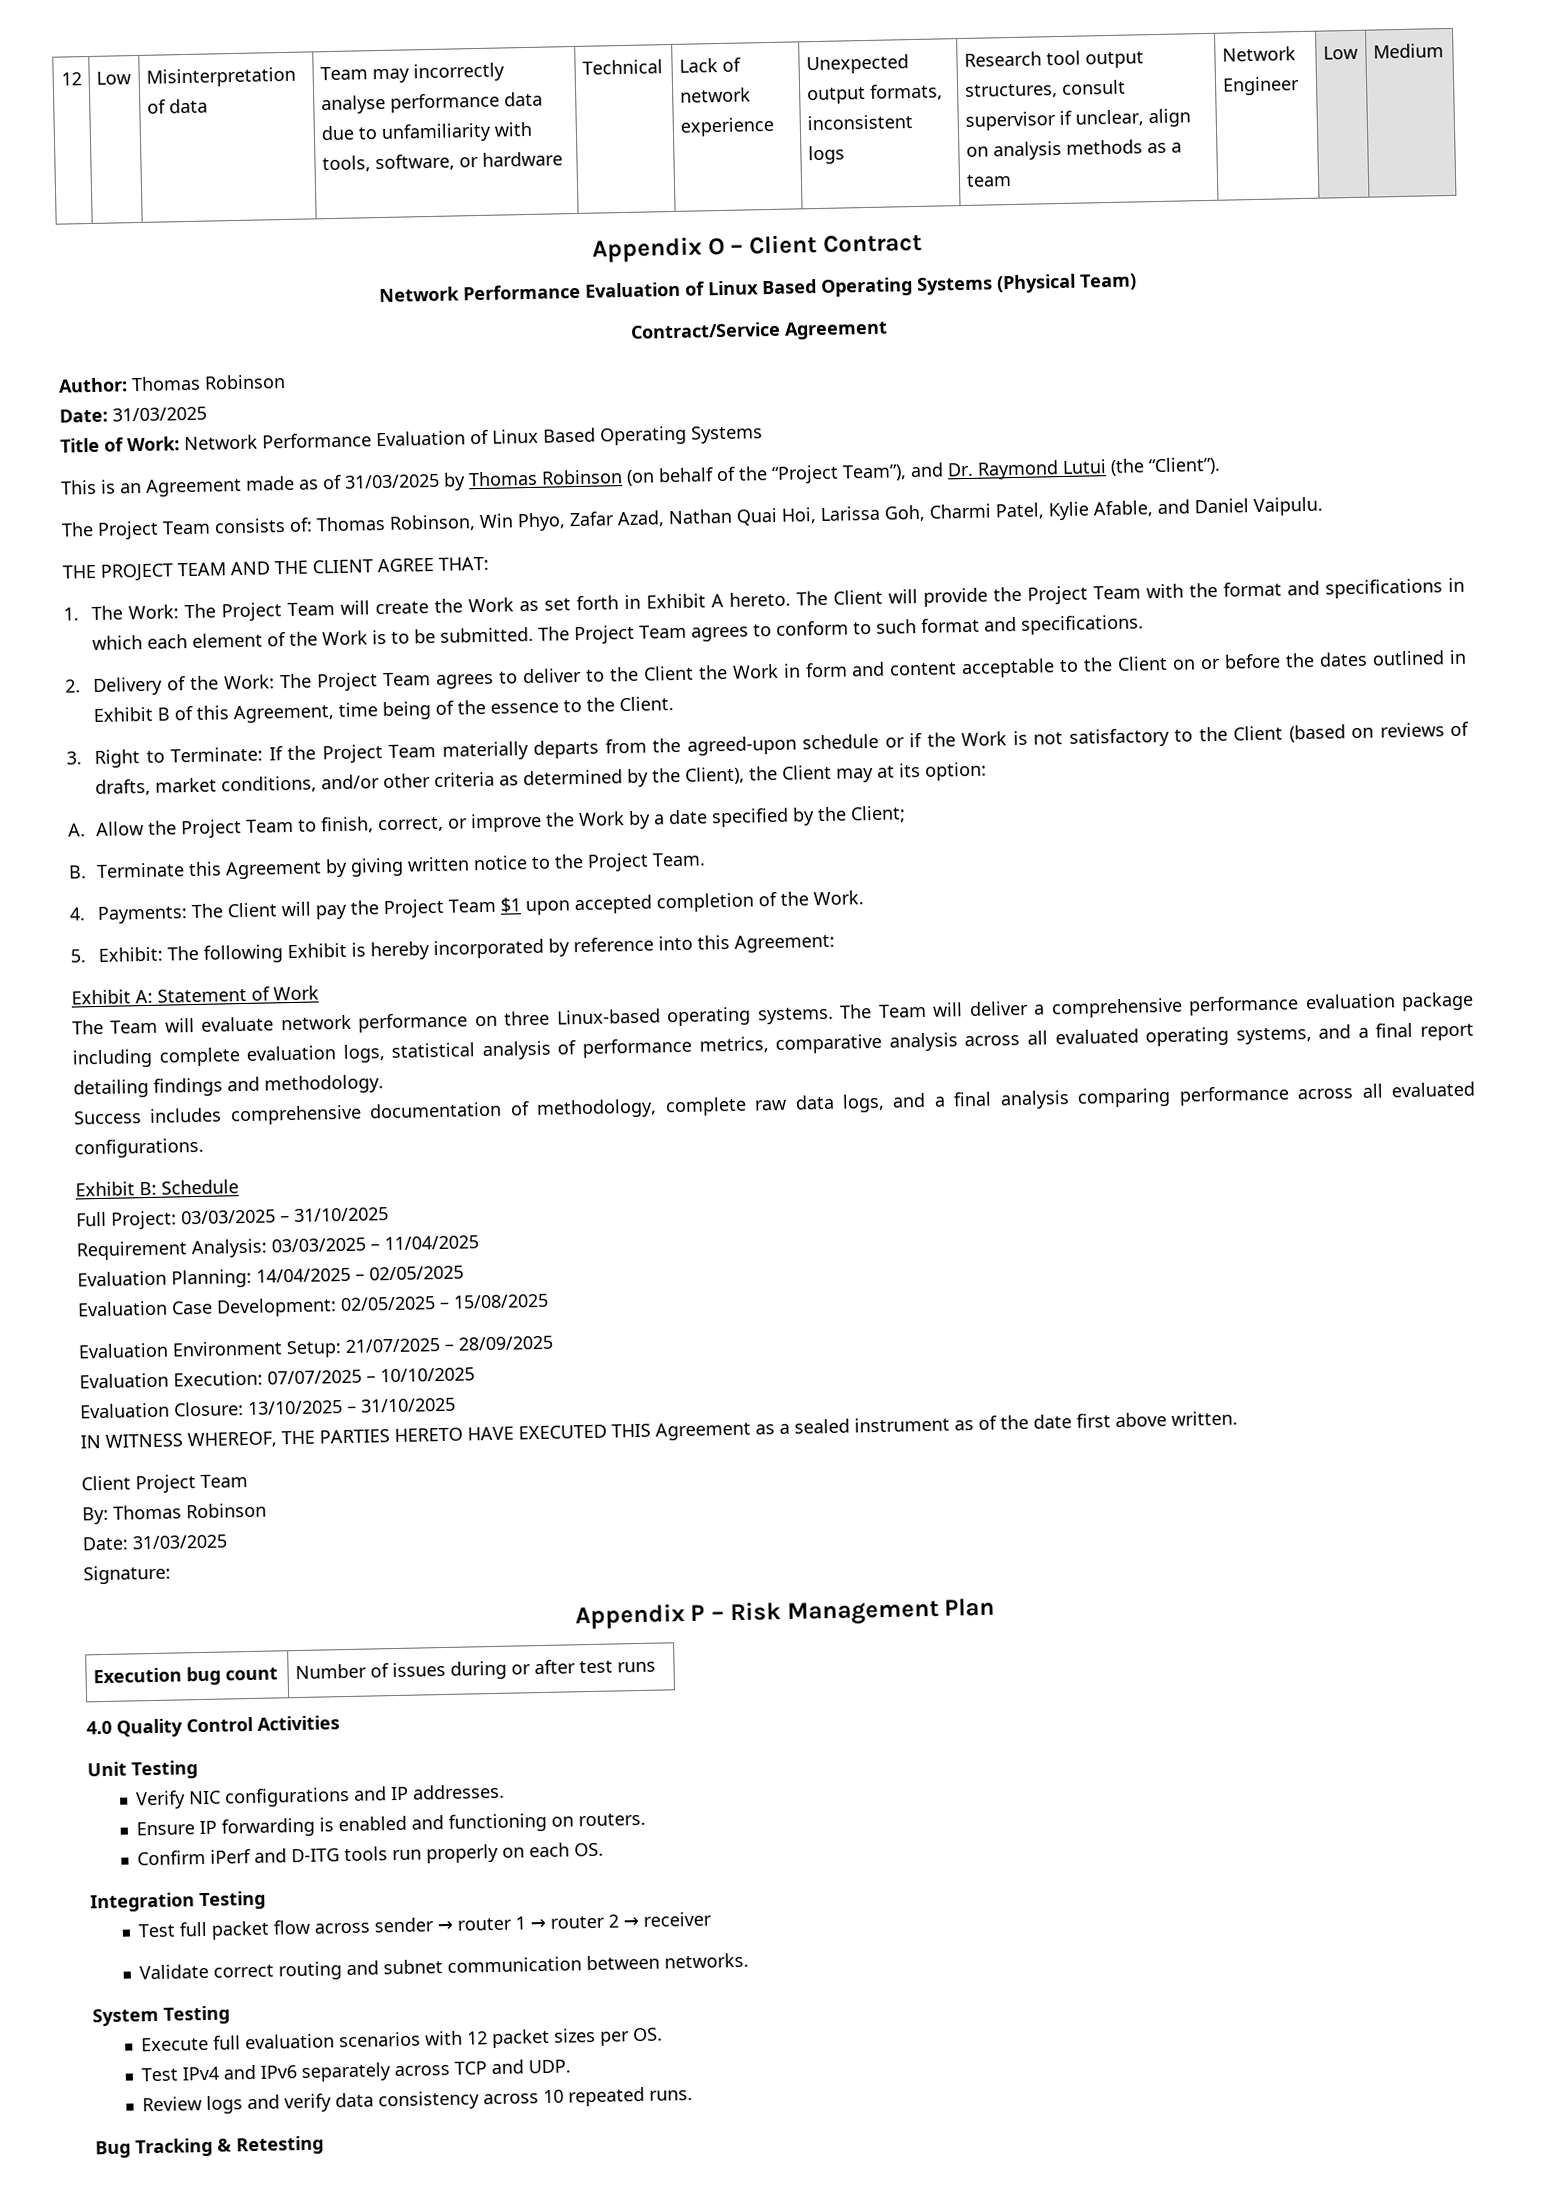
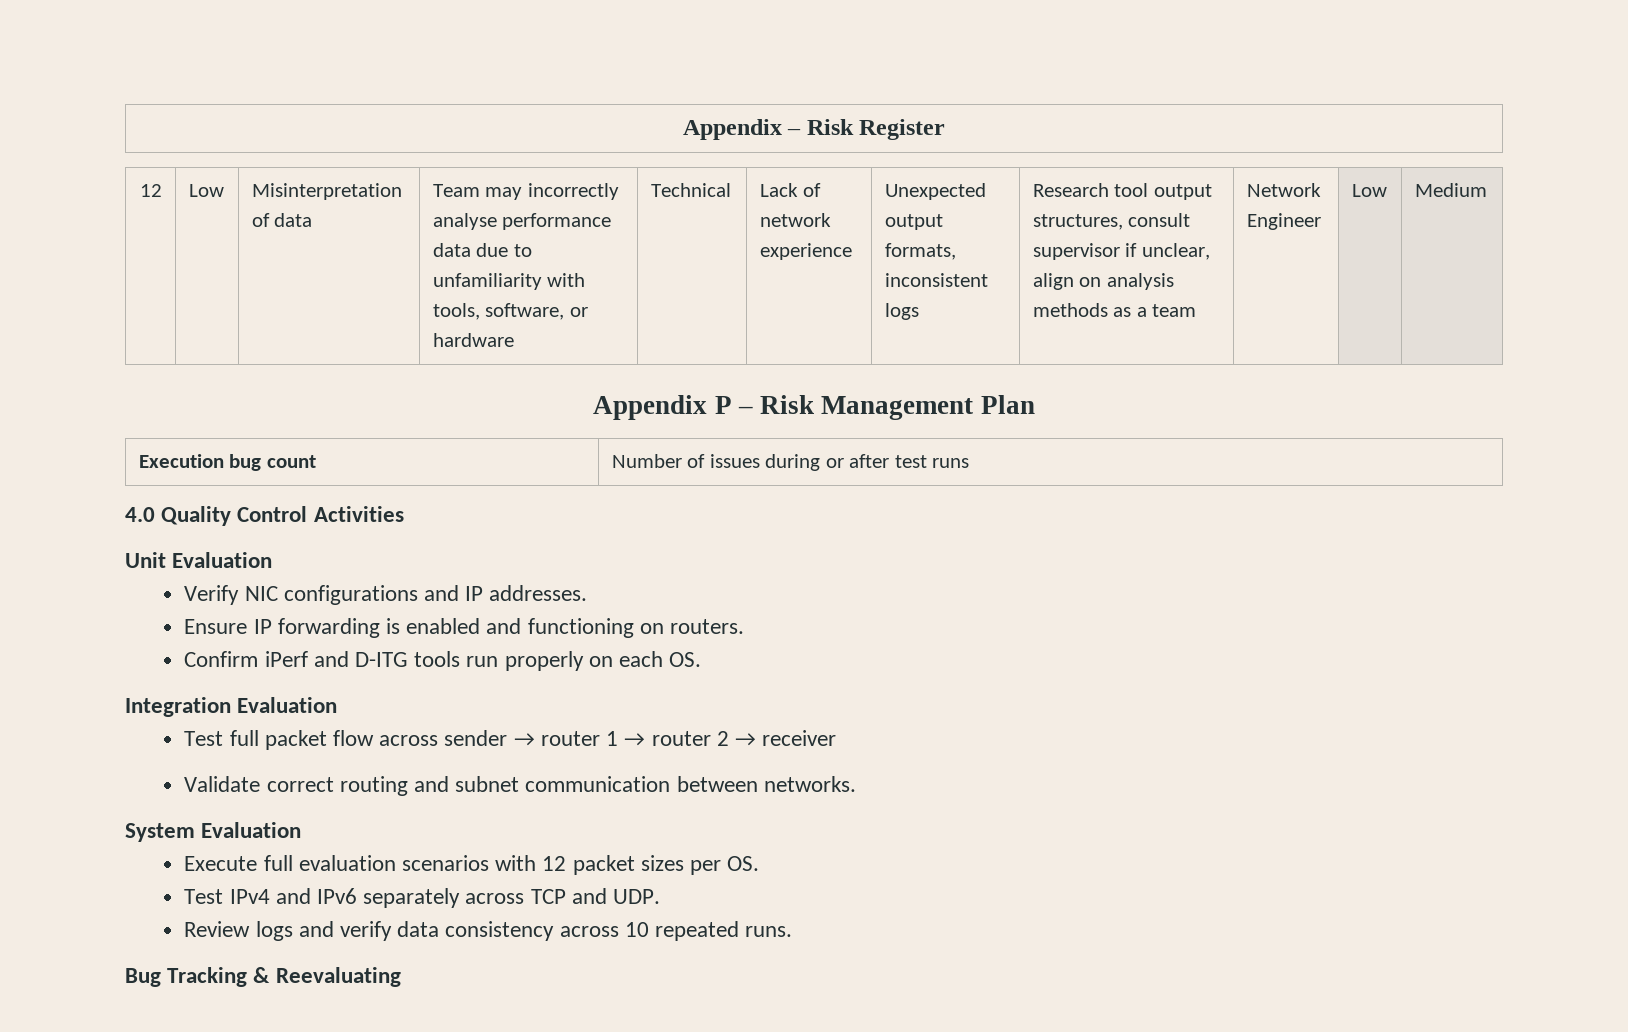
(61, 79) none -> [682,119,946,140] Appendix – Risk Register //
[592,233,922,263] [379,273,1137,303] [629,320,888,340] [58,374,286,393] [59,406,207,423] [60,425,763,453] [60,456,1221,497] [61,496,1323,540] [62,556,489,582] [63,577,1466,622] [92,614,1145,651] [65,649,1467,697] [93,696,675,724] [66,721,1470,769] [95,761,988,797] [68,805,907,839] [68,852,707,880] [69,890,865,924] [70,933,836,964] [71,985,319,1005] [72,991,1474,1035] [72,1022,1474,1069] [73,1074,384,1099] [73,1081,1475,1126] [74,1137,204,1159] [75,1179,239,1197] [76,1207,389,1230] [76,1235,479,1261] [77,1265,464,1289] [77,1293,549,1318] [78,1335,553,1359] [79,1367,475,1389] [80,1397,456,1419] [80,1410,1238,1449] [81,1474,248,1494] [82,1502,267,1525] [82,1534,227,1551] [83,1564,171,1585] // Appendix O – Client Contract // Network Performance Evaluation of Linux Based Operating Systems (Physical Team) // Contract/Service Agreement // Author: Thomas Robinson // Date: 31/03/2025 // Title of Work: Network Performance Evaluation of Linux Based Operating Systems // This is an Agreement made as of 31/03/2025 by Thomas Robinson (on behalf of the “Project Team”), and Dr. Raymond Lutui (the “Client”). // The Project Team consists of: Thomas Robinson, Win Phyo, Zafar Azad, Nathan Quai Hoi, Larissa Goh, Charmi Patel, Kylie Afable, and Daniel Vaipulu. // THE PROJECT TEAM AND THE CLIENT AGREE THAT: // 1. The Work: The Project Team will create the Work as set forth in Exhibit A hereto. The Client will provide the Project Team with the format and specifications in which each element of the Work is to be submitted. The Project Team agrees to conform to such format and specifications. // 2. Delivery of the Work: The Project Team agrees to deliver to the Client the Work in form and content acceptable to the Client on or before the dates outlined in Exhibit B of this Agreement, time being of the essence to the Client. // 3. Right to Terminate: If the Project Team materially departs from the agreed-upon schedule or if the Work is not satisfactory to the Client (based on reviews of drafts, market conditions, and/or other criteria as determined by the Client), the Client may at its option: // A. Allow the Project Team to finish, correct, or improve the Work by a date specified by the Client; // B. Terminate this Agreement by giving written notice to the Project Team. // 4. Payments: The Client will pay the Project Team $1 upon accepted completion of the Work. // 5. Exhibit: The following Exhibit is hereby incorporated by reference into this Agreement: // Exhibit A: Statement of Work // The Team will evaluate network performance on three Linux-based operating systems. The Team will deliver a comprehensive performance evaluation package including complete evaluation logs, statistical analysis of performance metrics, comparative analysis across all evaluated operating systems, and a final report detailing findings and methodology. // Success includes comprehensive documentation of methodology, complete raw data logs, and a final analysis comparing performance across all evaluated configurations. // Exhibit B: Schedule // Full Project: 03/03/2025 – 31/10/2025 // Requirement Analysis: 03/03/2025 – 11/04/2025 // Evaluation Planning: 14/04/2025 – 02/05/2025 // Evaluation Case Development: 02/05/2025 – 15/08/2025 // Evaluation Environment Setup: 21/07/2025 – 28/09/2025 // Evaluation Execution: 07/07/2025 – 10/10/2025 // Evaluation Closure: 13/10/2025 – 31/10/2025 // IN WITNESS WHEREOF, THE PARTIES HERETO HAVE EXECUTED THIS Agreement as a sealed instrument as of the date first above written. // Client Project Team // By: Thomas Robinson // Date: 31/03/2025 // Signature: -> (1487, 190) none
[131,1760,198,1780] Testing -> [172,552,273,568] Evaluation
[199,1890,266,1911] Testing -> [237,697,338,713] Evaluation
[163,2005,230,2025] Testing -> [201,822,302,838] Evaluation
[236,2135,324,2156] Retesting -> [275,967,401,987] Reevaluating

